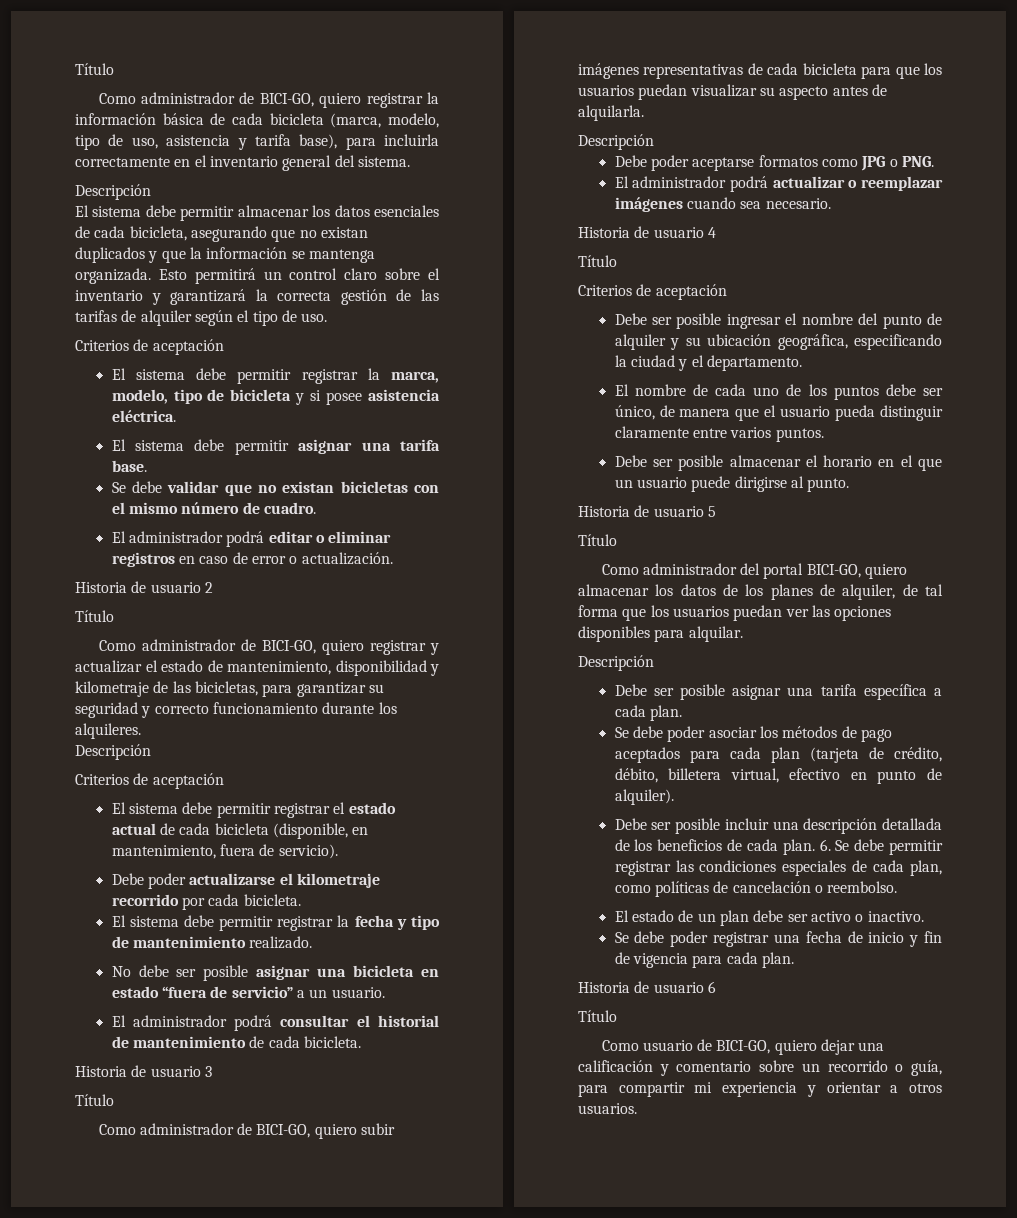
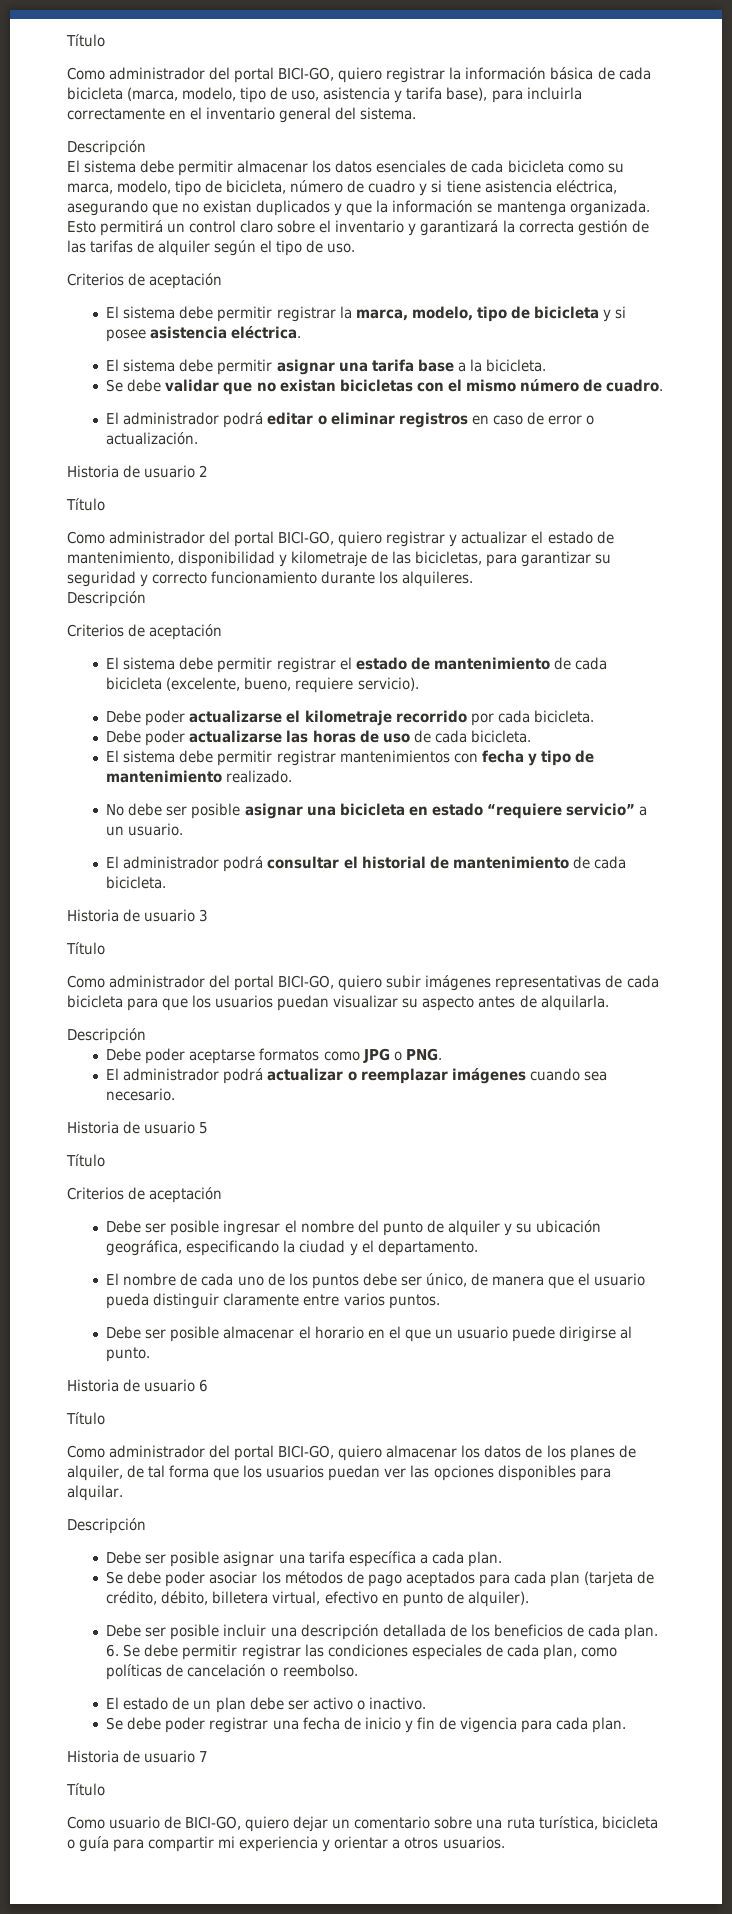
[75,63,114,75] [98,92,255,104] Título // Como administrador de -> [66,34,105,47] [67,67,275,83] Título // Como administrador del portal
[129,226,187,241] bicicleta, -> [507,160,624,173] [67,180,617,196] bicicleta como su marca, modelo, tipo de bicicleta, número de cuadro y si tiene asistencia eléctrica,
[111,460,147,472] base. -> [417,359,546,372] base a la bicicleta.
[240,639,256,651] de -> [209,531,275,547] del portal
[111,823,369,839] [111,844,275,859] actual de cada bicicleta (disponible, en mantenimiento, fuera de -> [410,657,607,670] [106,677,354,693] de mantenimiento de cada bicicleta (excelente, bueno, requiere
[111,915,350,931] // El sistema debe permitir registrar la -> [106,730,531,746] [106,750,478,766] // Debe poder actualizarse las horas de uso de cada bicicleta. // El sistema debe permitir registrar mantenimientos con
[161,986,228,998] “fuera de -> [486,803,562,819] “requiere
[237,1123,253,1135] de -> [209,975,275,991] del portal
[707,227,716,238] 4 -> [199,1122,209,1134] 5
[707,506,716,517] 5 -> [199,1379,209,1392] 6
[707,981,716,993] 6 -> [199,1751,209,1762] 7
[858,1042,885,1051] [578,1060,942,1076] una calificación y comentario sobre un recorrido o guía, -> [332,1816,658,1830] [67,1836,110,1852] un comentario sobre una ruta turística, bicicleta o guía

